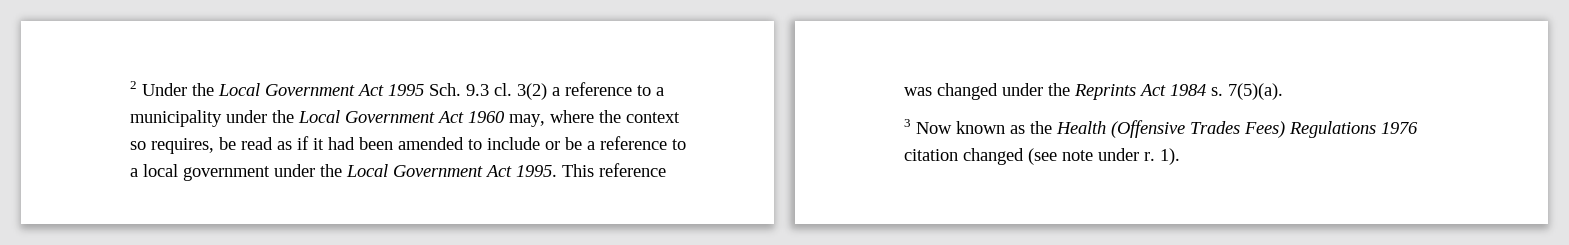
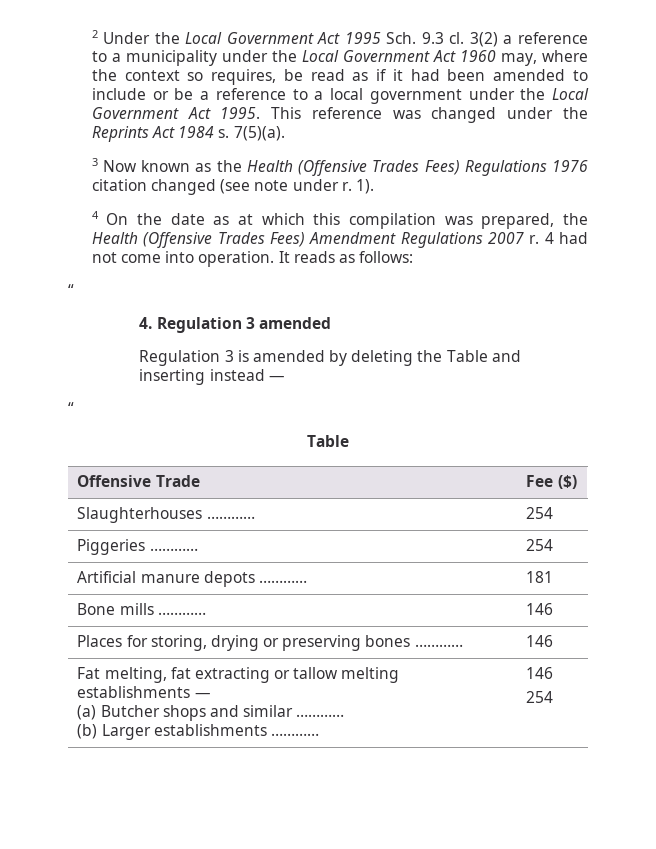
(1180, 156) none -> [91,211,588,229] [91,232,588,248] [91,251,414,267] [68,284,74,296] [139,317,331,333] [139,350,521,366] [139,369,285,385] [68,402,74,414] [307,435,349,447] [77,475,200,487] [526,475,577,489] [77,507,255,523] [526,507,554,519] [77,539,198,555] [526,539,554,551] [77,571,307,587] [526,571,554,583] [77,603,206,615] [526,603,554,615] [77,635,463,651] [526,635,554,647] [77,667,400,683] [77,686,211,698] [77,705,345,721] [77,724,319,740] [526,667,554,679] [526,691,554,703] // 4 On the date as at which this compilation was prepared, the Health (Offensive Trades Fees) Amendment Regulations 2007 r. 4 had not come into operation. It reads as follows: // “ // 4. Regulation 3 amended // Regulation 3 is amended by deleting the Table and inserting instead — // “ // Table // Offensive Trade | Fee ($) // Slaughterhouses ………… | 254 // Piggeries ………… | 254 // Artificial manure depots ………… | 181 // Bone mills ………… | 146 // Places for storing, drying or preserving bones ………… | 146 // Fat melting, fat extracting or tallow melting establishments — // (a) Butcher shops and similar ………… // (b) Larger establishments ………… | 146 // 254

